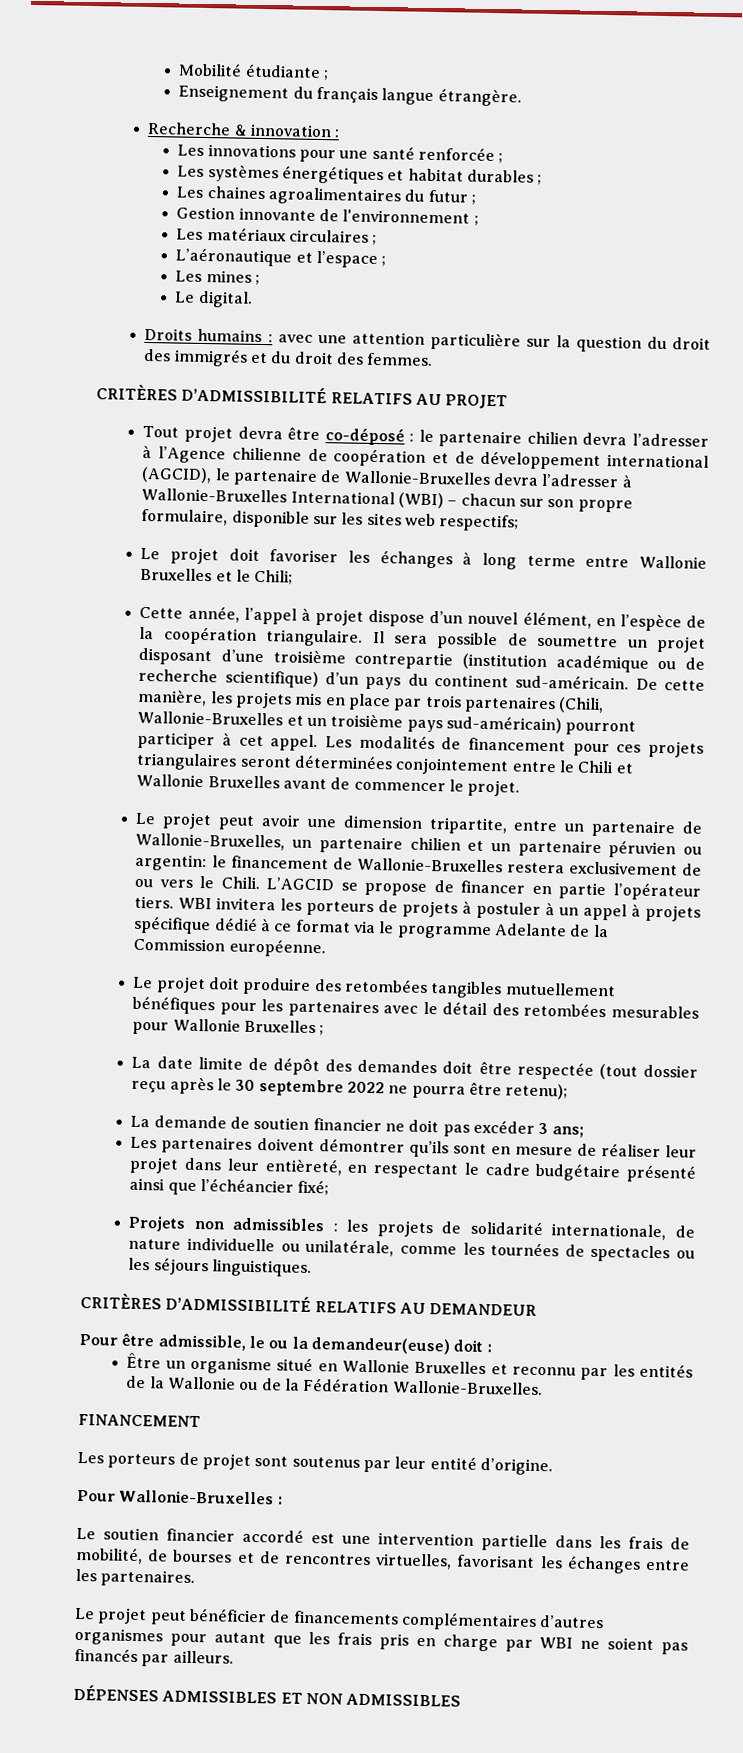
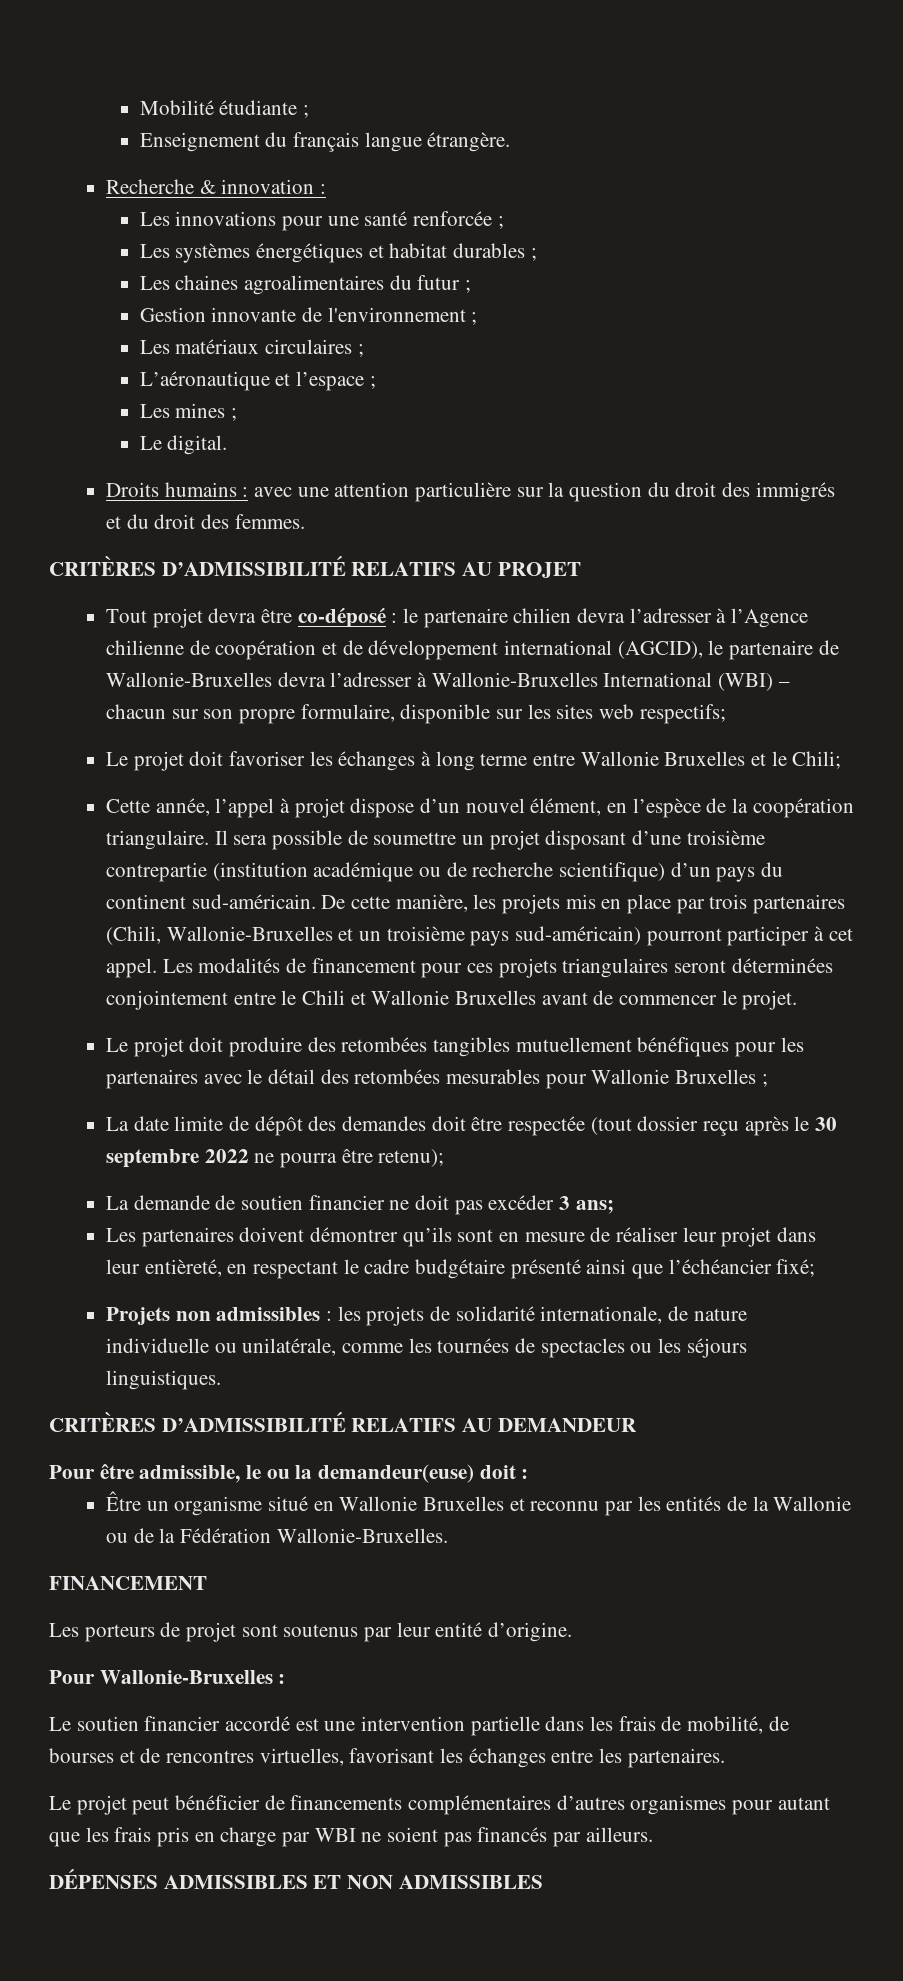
[135,812,703,838] [135,832,702,859] [135,853,703,876] [134,876,701,901] [134,895,701,922] [133,915,609,940] [133,937,326,958] // Le projet peut avoir une dimension tripartite, entre un partenaire de Wallonie-Bruxelles, un partenaire chilien et un partenaire péruvien ou argentin: le financement de Wallonie-Bruxelles restera exclusivement de ou vers le Chili. L’AGCID se propose de financer en partie l’opérateur tiers. WBI invitera les porteurs de projets à postuler à un appel à projets spécifique dédié à ce format via le programme Adelante de la Commission européenne. -> (798, 1000) none

